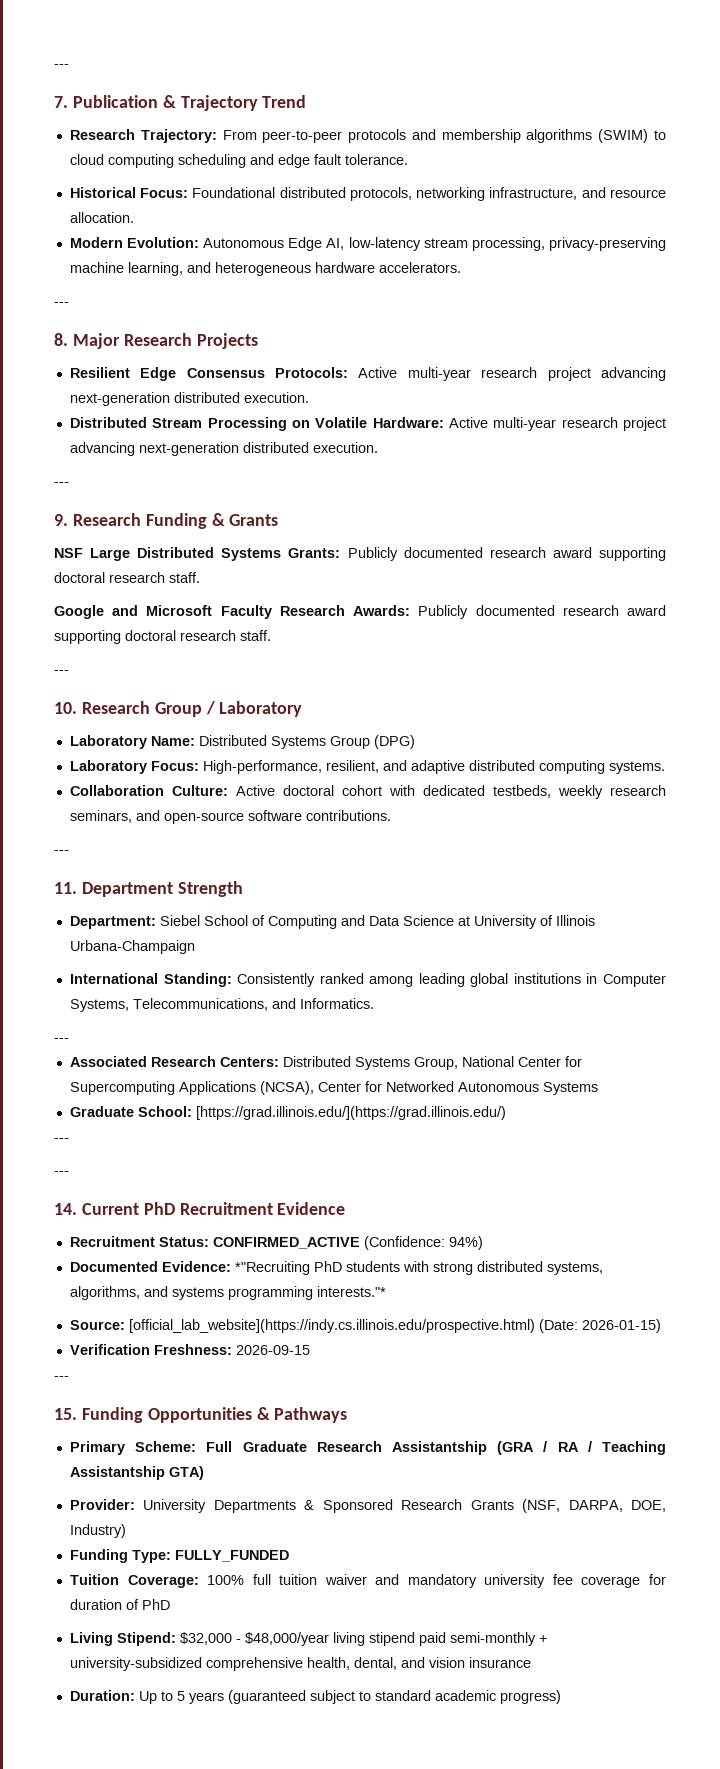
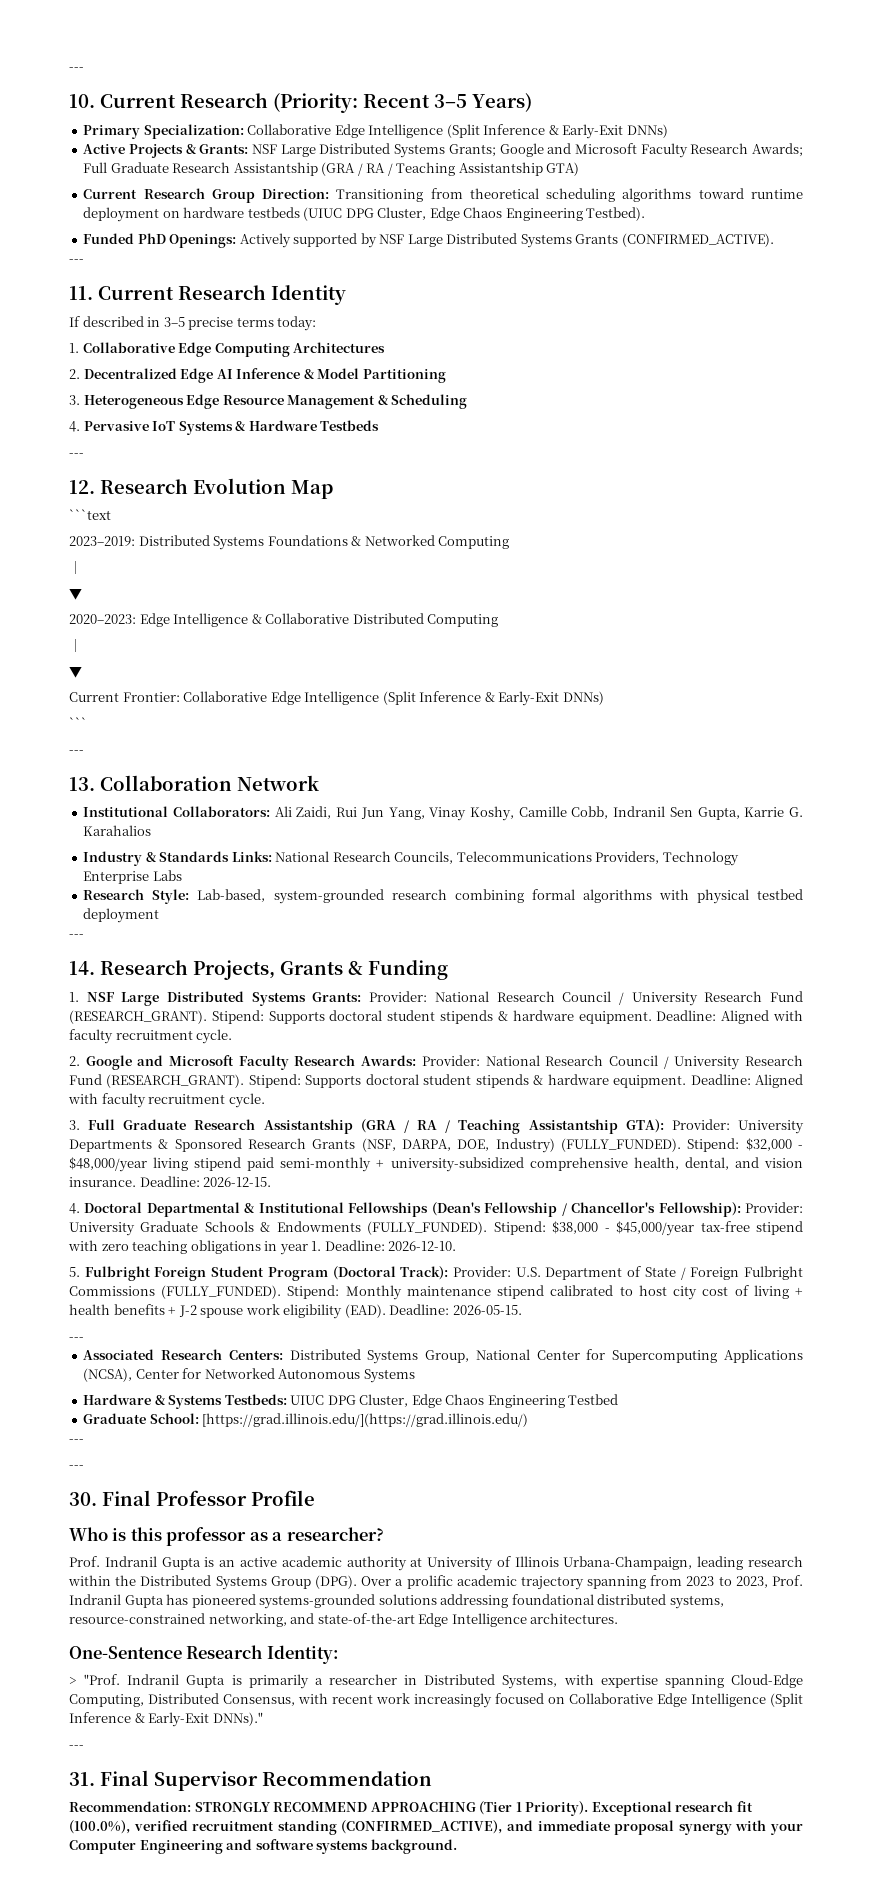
[54,64,69,68] [54,95,307,111] [69,129,666,143] [69,154,408,168] [69,187,667,201] [69,212,134,223] [69,237,667,251] [69,262,461,276] [54,302,69,306] [54,333,258,349] [69,367,667,381] [69,392,309,406] [69,417,666,431] [69,442,378,456] [54,482,69,486] [54,513,279,529] --- // 7. Publication & Trajectory Trend // Research Trajectory: From peer-to-peer protocols and membership algorithms (SWIM) to cloud computing scheduling and edge fault tolerance. // Historical Focus: Foundational distributed protocols, networking infrastructure, and resource allocation. // Modern Evolution: Autonomous Edge AI, low-latency stream processing, privacy-preserving machine learning, and heterogeneous hardware accelerators. // --- // 8. Major Research Projects // Resilient Edge Consensus Protocols: Active multi-year research project advancing next-generation distributed execution. // Distributed Stream Processing on Volatile Hardware: Active multi-year research project advancing next-generation distributed execution. // --- // 9. Research Funding & Grants // -> [69,67,84,71] [69,93,532,113] [83,124,668,139] [83,143,804,158] [83,162,580,176] [83,188,803,203] [83,207,646,222] [83,233,774,248] [69,259,84,263] [69,285,346,305] [69,316,317,331] [69,342,386,357] [69,368,446,383] [69,394,468,409] [69,420,380,435] [69,453,84,457] [69,478,333,499] [69,509,111,520] [69,535,510,550] [69,561,82,574] [69,589,82,600] [69,613,499,627] [69,639,82,652] [69,667,82,678] [69,691,604,706] [69,717,87,728] [69,750,84,754] [69,775,319,791] [83,806,804,821] [83,825,152,836] [83,851,739,866] [83,870,182,884] [83,889,804,904] [83,908,160,923] [69,934,84,938] [69,960,448,980] [69,992,79,1002] --- // 10. Current Research (Priority: Recent 3–5 Years) // Primary Specialization: Collaborative Edge Intelligence (Split Inference & Early-Exit DNNs) // Active Projects & Grants: NSF Large Distributed Systems Grants; Google and Microsoft Faculty Research Awards; Full Graduate Research Assistantship (GRA / RA / Teaching Assistantship GTA) // Current Research Group Direction: Transitioning from theoretical scheduling algorithms toward runtime deployment on hardware testbeds (UIUC DPG Cluster, Edge Chaos Engineering Testbed). // Funded PhD Openings: Actively supported by NSF Large Distributed Systems Grants (CONFIRMED_ACTIVE). // --- // 11. Current Research Identity // If described in 3–5 precise terms today: // 1. Collaborative Edge Computing Architectures // 2. Decentralized Edge AI Inference & Model Partitioning // 3. Heterogeneous Edge Resource Management & Scheduling // 4. Pervasive IoT Systems & Hardware Testbeds // --- // 12. Research Evolution Map // ```text // 2023–2019: Distributed Systems Foundations & Networked Computing // │ // ▼ // 2020–2023: Edge Intelligence & Collaborative Distributed Computing // │ // ▼ // Current Frontier: Collaborative Edge Intelligence (Split Inference & Early-Exit DNNs) // ``` // --- // 13. Collaboration Network // Institutional Collaborators: Ali Zaidi, Rui Jun Yang, Vinay Koshy, Camille Cobb, Indranil Sen Gupta, Karrie G. Karahalios // Industry & Standards Links: National Research Councils, Telecommunications Providers, Technology Enterprise Labs // Research Style: Lab-based, system-grounded research combining formal algorithms with physical testbed deployment // --- // 14. Research Projects, Grants & Funding // 1.
[347,547,666,561] [54,572,200,583] Publicly documented research award supporting doctoral research staff. // -> [369,991,804,1006] [69,1010,804,1024] [69,1029,233,1044] [69,1056,80,1066] Provider: National Research Council / University Research Fund (RESEARCH_GRANT). Stipend: Supports doctoral student stipends & hardware equipment. Deadline: Aligned with faculty recruitment cycle. // 2.
[418,605,666,619] [54,630,271,644] [54,670,69,674] [54,701,303,717] [69,735,415,749] [69,760,665,774] [69,785,666,799] [69,810,391,824] [54,850,69,854] [54,881,243,897] [69,915,595,929] [69,940,195,954] [69,973,667,987] [69,998,374,1012] Publicly documented research award supporting doctoral research staff. // --- // 10. Research Group / Laboratory // Laboratory Name: Distributed Systems Group (DPG) // Laboratory Focus: High-performance, resilient, and adaptive distributed computing systems. // Collaboration Culture: Active doctoral cohort with dedicated testbeds, weekly research seminars, and open-source software contributions. // --- // 11. Department Strength // Department: Siebel School of Computing and Data Science at University of Illinois Urbana-Champaign // International Standing: Consistently ranked among leading global institutions in Computer Systems, Telecommunications, and Informatics. -> [421,1055,804,1070] [69,1074,803,1088] [68,1093,265,1108] [69,1119,804,1134] [69,1138,804,1153] [69,1157,803,1172] [69,1176,272,1187] [69,1202,803,1217] [69,1221,803,1236] [68,1240,457,1255] [69,1266,803,1281] [69,1285,804,1300] [69,1304,522,1319] Provider: National Research Council / University Research Fund (RESEARCH_GRANT). Stipend: Supports doctoral student stipends & hardware equipment. Deadline: Aligned with faculty recruitment cycle. // 3. Full Graduate Research Assistantship (GRA / RA / Teaching Assistantship GTA): Provider: University Departments & Sponsored Research Grants (NSF, DARPA, DOE, Industry) (FULLY_FUNDED). Stipend: $32,000 - $48,000/year living stipend paid semi-monthly + university-subsidized comprehensive health, dental, and vision insurance. Deadline: 2026-12-15. // 4. Doctoral Departmental & Institutional Fellowships (Dean's Fellowship / Chancellor's Fellowship): Provider: University Graduate Schools & Endowments (FULLY_FUNDED). Stipend: $38,000 - $45,000/year tax-free stipend with zero teaching obligations in year 1. Deadline: 2026-12-10. // 5. Fulbright Foreign Student Program (Doctoral Track): Provider: U.S. Department of State / Foreign Fulbright Commissions (FULLY_FUNDED). Stipend: Monthly maintenance stipend calibrated to host city cost of living + health benefits + J-2 spouse work eligibility (EAD). Deadline: 2026-05-15.
(598, 1088) none -> [83,1394,619,1409] // Hardware & Systems Testbeds: UIUC DPG Cluster, Edge Chaos Engineering Testbed
[54,1202,346,1215] [69,1236,483,1250] [69,1261,603,1275] [69,1286,386,1300] [69,1319,661,1333] [69,1344,310,1355] [54,1376,69,1380] [54,1407,348,1423] [69,1441,666,1455] [69,1466,204,1480] [69,1499,666,1513] [69,1524,126,1538] [69,1549,289,1563] [69,1574,666,1588] [69,1599,170,1610] [69,1632,547,1646] [69,1657,531,1671] [69,1690,561,1704] 14. Current PhD Recruitment Evidence // Recruitment Status: CONFIRMED_ACTIVE (Confidence: 94%) // Documented Evidence: *"Recruiting PhD students with strong distributed systems, algorithms, and systems programming interests."* // Source: [official_lab_website](https://indy.cs.illinois.edu/prospective.html) (Date: 2026-01-15) // Verification Freshness: 2026-09-15 // --- // 15. Funding Opportunities & Pathways // Primary Scheme: Full Graduate Research Assistantship (GRA / RA / Teaching Assistantship GTA) // Provider: University Departments & Sponsored Research Grants (NSF, DARPA, DOE, Industry) // Funding Type: FULLY_FUNDED // Tuition Coverage: 100% full tuition waiver and mandatory university fee coverage for duration of PhD // Living Stipend: $32,000 - $48,000/year living stipend paid semi-monthly + university-subsidized comprehensive health, dental, and vision insurance // Duration: Up to 5 years (guaranteed subject to standard academic progress) -> [69,1490,315,1506] [69,1527,384,1546] [69,1556,803,1571] [68,1575,803,1590] [69,1594,724,1609] [69,1613,619,1627] [69,1645,339,1664] [69,1674,803,1689] [69,1693,803,1708] [69,1712,263,1727] [69,1745,84,1749] [69,1770,432,1791] [69,1801,753,1816] [69,1820,804,1835] [69,1839,457,1854] 30. Final Professor Profile // Who is this professor as a researcher? // Prof. Indranil Gupta is an active academic authority at University of Illinois Urbana-Champaign, leading research within the Distributed Systems Group (DPG). Over a prolific academic trajectory spanning from 2023 to 2023, Prof. Indranil Gupta has pioneered systems-grounded solutions addressing foundational distributed systems, resource-constrained networking, and state-of-the-art Edge Intelligence architectures. // One-Sentence Research Identity: // > "Prof. Indranil Gupta is primarily a researcher in Distributed Systems, with expertise spanning Cloud-Edge Computing, Distributed Consensus, with recent work increasingly focused on Collaborative Edge Intelligence (Split Inference & Early-Exit DNNs)." // --- // 31. Final Supervisor Recommendation // Recommendation: STRONGLY RECOMMEND APPROACHING (Tier 1 Priority). Exceptional research fit (100.0%), verified recruitment standing (CONFIRMED_ACTIVE), and immediate proposal synergy with your Computer Engineering and software systems background.

